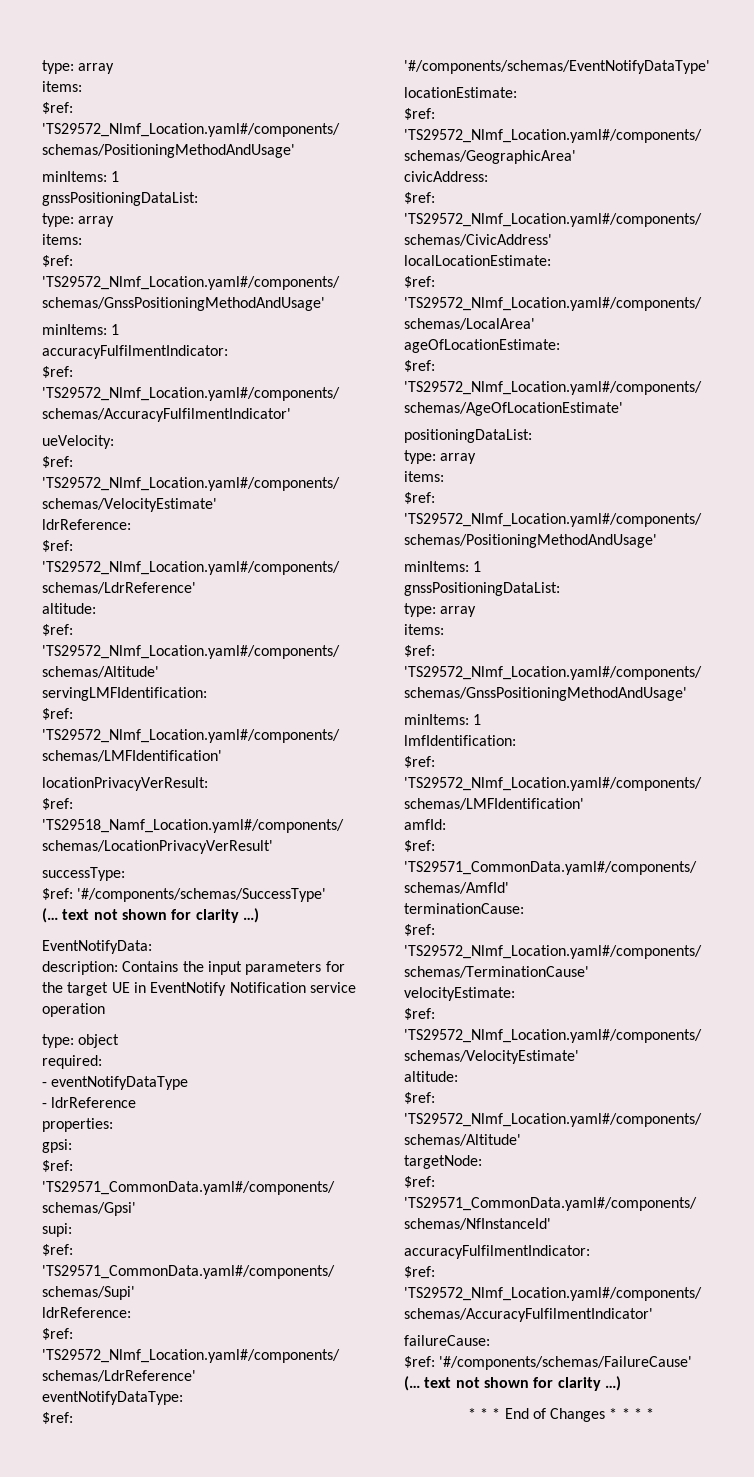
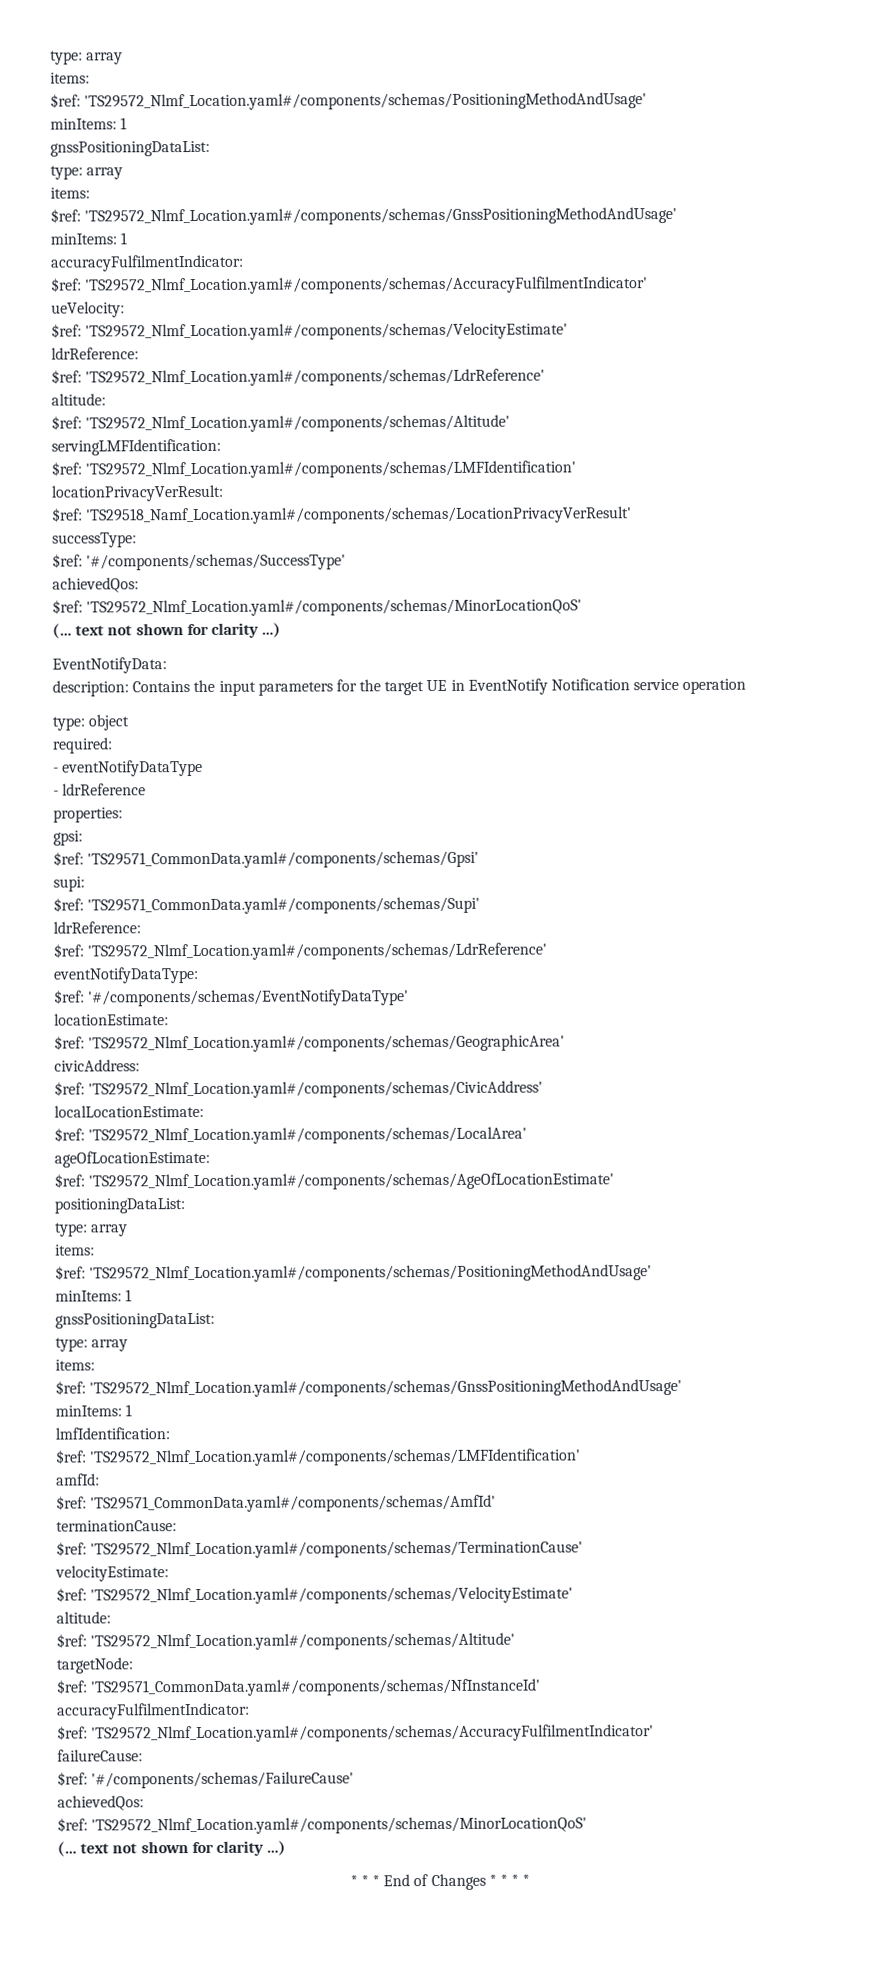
(327, 895) none -> [52,577,139,593] [52,598,583,617] // achievedQos: // $ref: 'TS29572_Nlmf_Location.yaml#/components/schemas/MinorLocationQoS'
(693, 1363) none -> [57,1795,144,1811] [57,1816,588,1835] // achievedQos: // $ref: 'TS29572_Nlmf_Location.yaml#/components/schemas/MinorLocationQoS'

